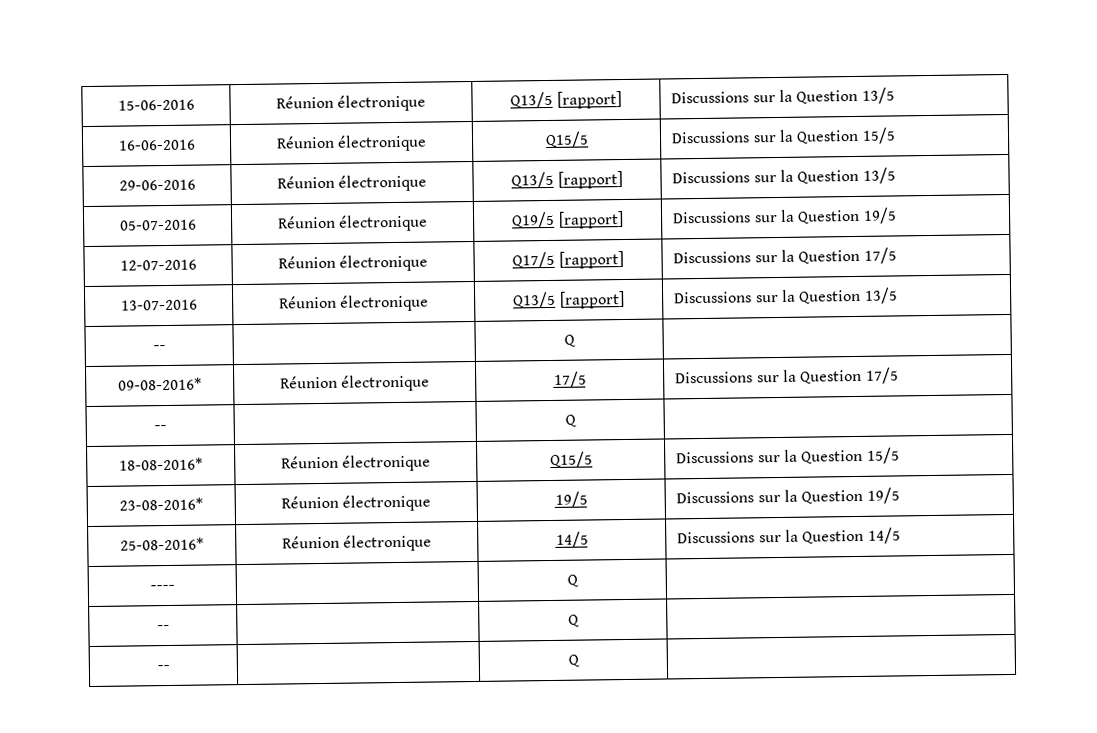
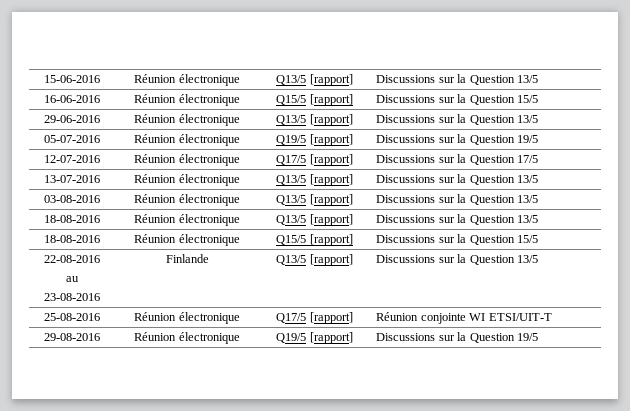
(589, 140) none -> [309,94,353,106] [rapport]
[152,345,166,351] [563,334,576,347] [118,377,202,391] [279,374,431,392] [553,371,587,388] [675,367,899,384] [153,425,167,431] [564,414,577,427] [119,457,203,471] [280,454,432,472] [549,451,593,468] [676,447,900,464] [119,497,203,511] [280,494,432,512] [554,491,588,508] [676,487,900,504] [120,537,204,551] [281,534,433,552] [555,531,589,548] [677,527,901,544] [149,584,175,591] [566,574,579,587] [156,624,170,631] [567,614,580,627] [156,664,170,671] [567,654,580,667] -- | | Q | // 09-08-2016* | Réunion électronique | 17/5 | Discussions sur la Question 17/5 // -- | | Q | // 18-08-2016* | Réunion électronique | Q15/5 | Discussions sur la Question 15/5 // 23-08-2016* | Réunion électronique | 19/5 | Discussions sur la Question 19/5 // 25-08-2016* | Réunion électronique | 14/5 | Discussions sur la Question 14/5 // ---- | | Q | // -- | | Q | // -- | | Q | -> [44,195,100,203] [134,194,240,206] [276,194,353,206] [376,194,538,205] [44,215,100,223] [134,214,240,226] [276,214,353,226] [376,214,538,225] [44,235,100,243] [134,234,240,246] [276,234,353,246] [376,234,538,245] [44,255,100,263] [66,276,79,282] [44,293,100,301] [165,254,209,263] [276,254,353,266] [376,254,538,265] [44,313,100,321] [134,312,240,324] [276,312,353,324] [376,312,552,324] [44,333,100,341] [134,332,240,344] [276,332,353,344] [376,332,538,343] 03-08-2016 | Réunion électronique | Q13/5 [rapport] | Discussions sur la Question 13/5 // 18-08-2016 | Réunion électronique | Q13/5 [rapport] | Discussions sur la Question 13/5 // 18-08-2016 | Réunion électronique | Q15/5 [rapport] | Discussions sur la Question 15/5 // 22-08-2016 // au // 23-08-2016 | Finlande | Q13/5 [rapport] | Discussions sur la Question 13/5 // 25-08-2016 | Réunion électronique | Q17/5 [rapport] | Réunion conjointe WI ETSI/UIT-T // 29-08-2016 | Réunion électronique | Q19/5 [rapport] | Discussions sur la Question 19/5

